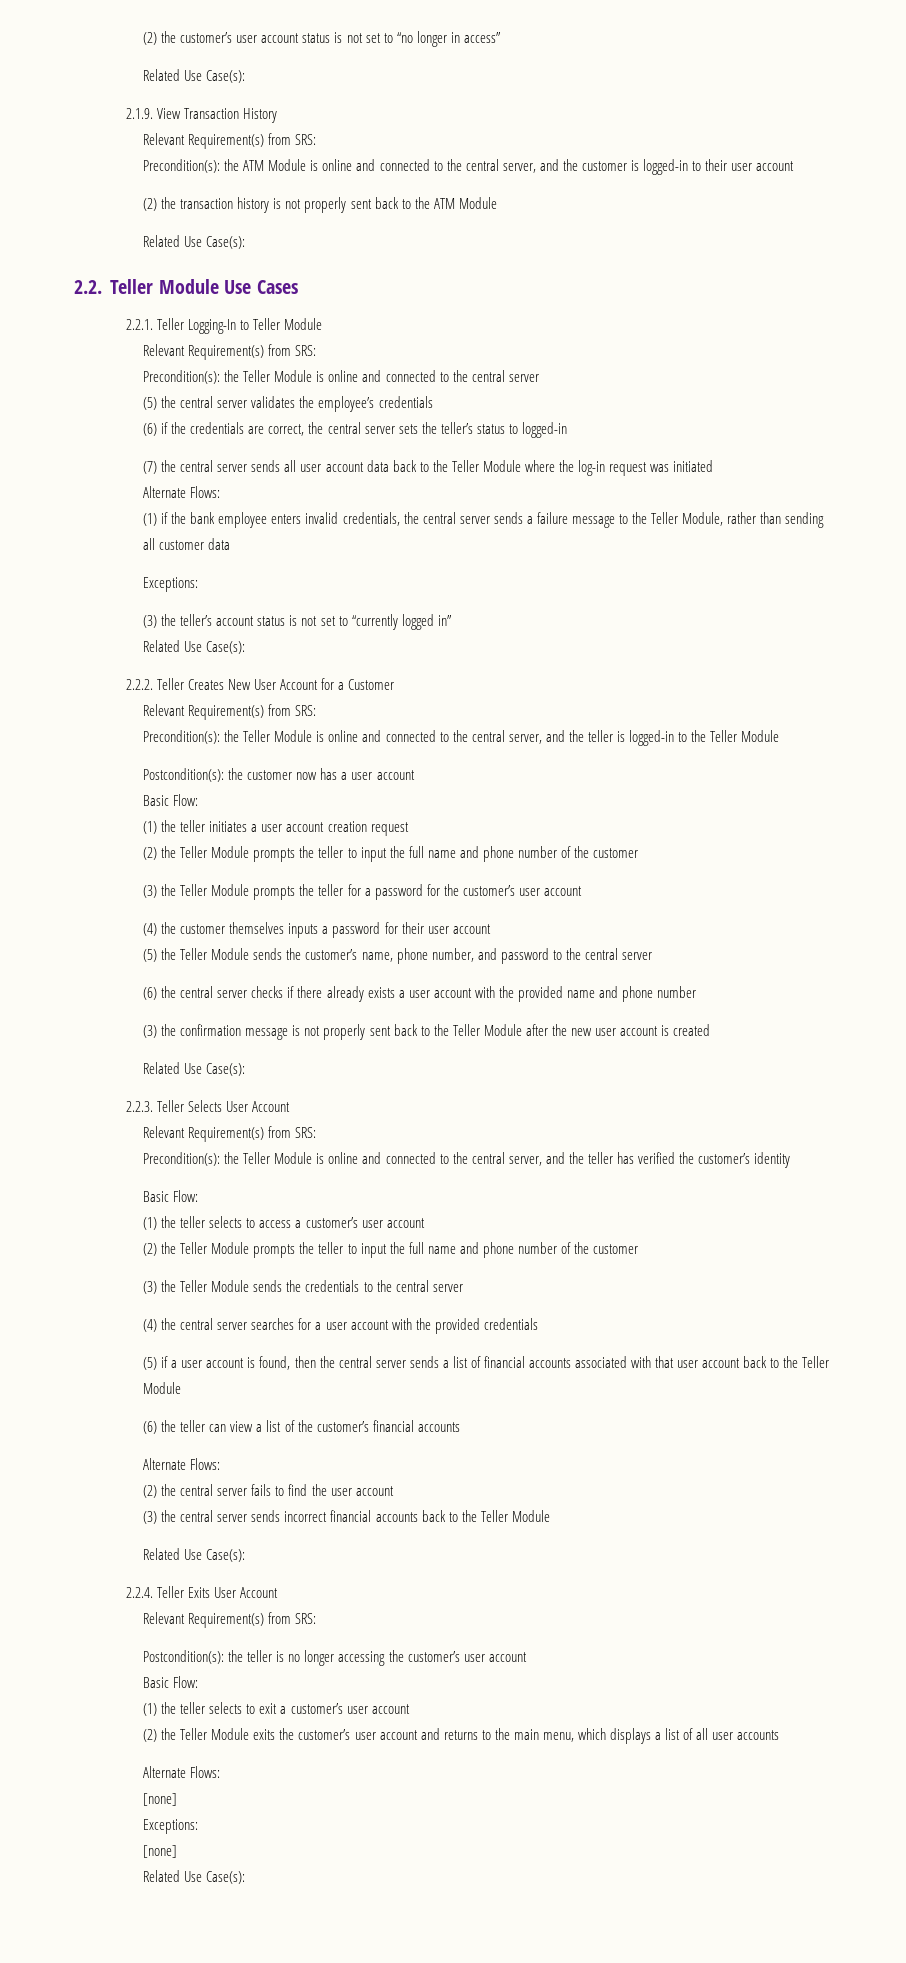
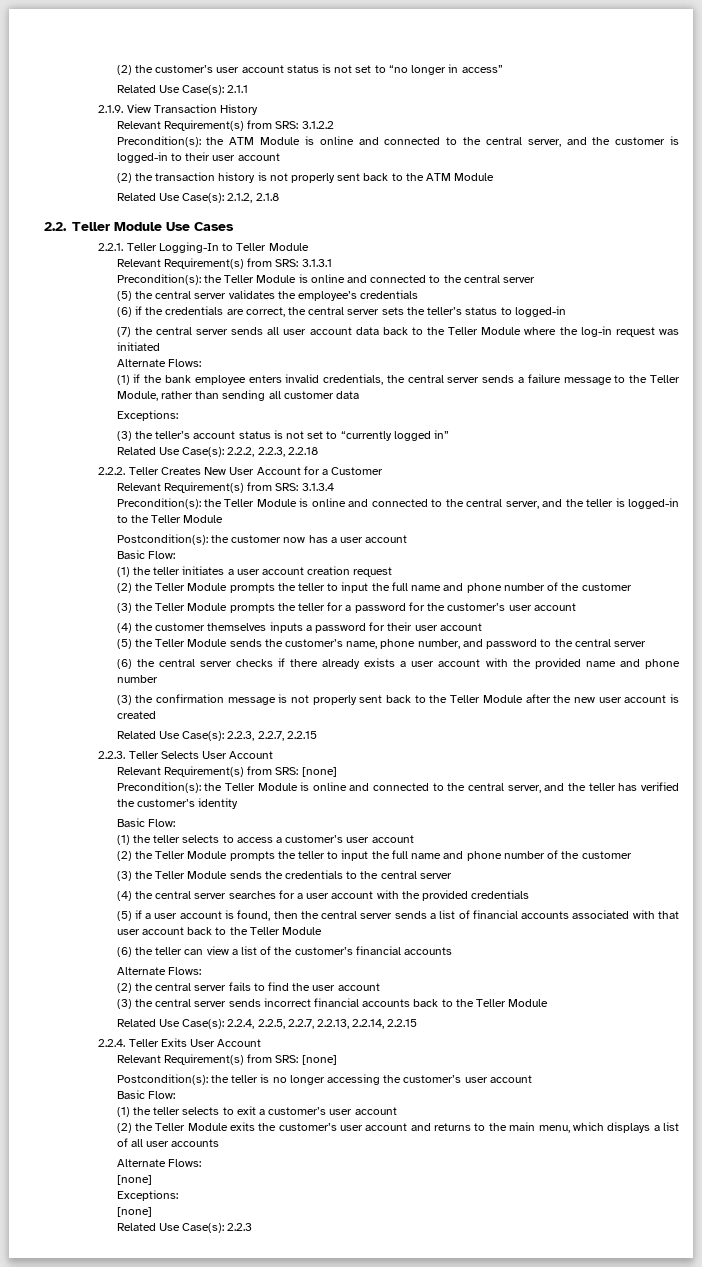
(246, 76) none -> [227,85,249,93] 2.1.1
(317, 139) none -> [301,121,334,129] 3.1.2.2
(246, 242) none -> [227,193,279,203] 2.1.2, 2.1.8
(317, 350) none -> [301,259,332,267] 3.1.3.1
(246, 647) none -> [227,447,318,457] 2.2.2, 2.2.3, 2.2.18
(317, 710) none -> [301,483,334,491] 3.1.3.4
(246, 1069) none -> [227,731,317,741] 2.2.3, 2.2.7, 2.2.15
(317, 1132) none -> [301,767,337,777] [none]
(246, 1555) none -> [227,1019,418,1029] 2.2.4, 2.2.5, 2.2.7, 2.2.13, 2.2.14, 2.2.15
(317, 1618) none -> [301,1055,337,1065] [none]
(246, 1877) none -> [227,1223,253,1231] 2.2.3

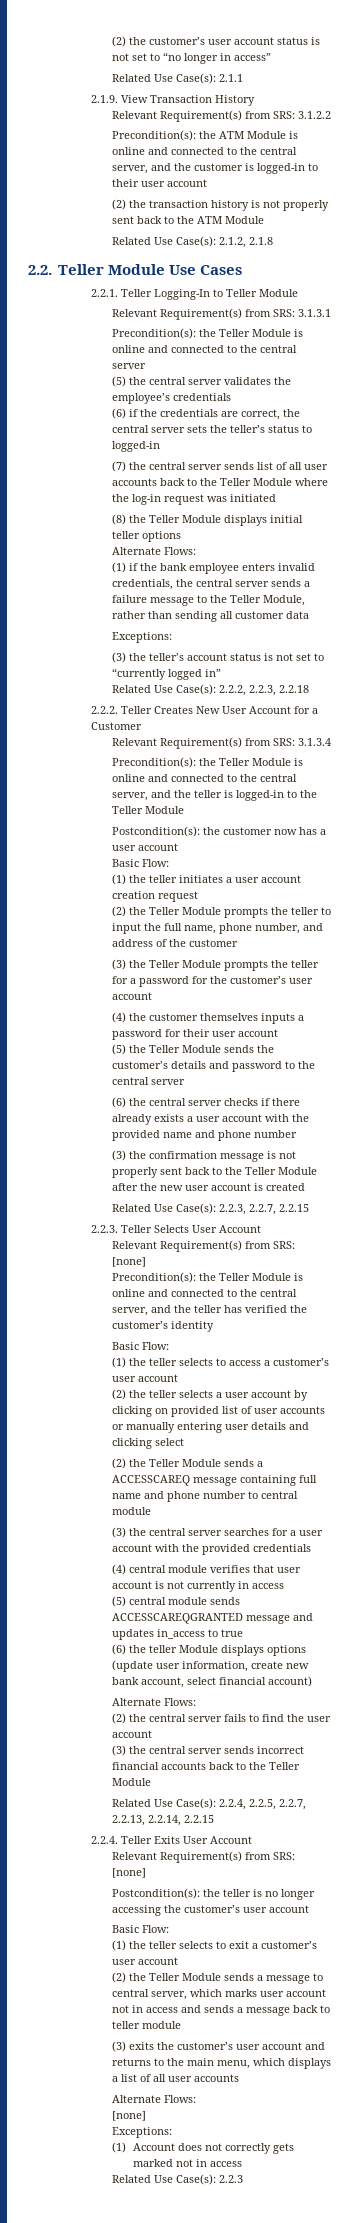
[267,327,379,335] all user account data -> [256,462,328,470] [111,478,157,486] list of all user accounts
(160, 346) none -> [111,514,303,526] [111,531,181,542] // (8) the Teller Module displays initial teller options
[411,583,545,593] name and phone number -> [183,923,323,934] [111,939,153,947] name, phone number, and address
[346,639,460,649] name, phone number, -> [170,1061,206,1069] details
[155,850,632,861] [116,870,452,881] [116,891,153,901] Teller Module prompts the teller to input the full name and phone number of the customer // (3) the Teller Module sends the credentials to the central server // (4) the -> [148,1390,308,1401] [111,1406,325,1417] [111,1422,309,1433] [111,1438,184,1449] [111,1458,263,1469] [111,1475,317,1486] [111,1491,298,1502] [111,1507,151,1515] [111,1527,146,1538] teller selects a user account by clicking on provided list of user accounts or manually entering user details and clicking select // (2) the Teller Module sends a ACCESSCAREQ message containing full name and phone number to central module // (3) the
[116,910,679,921] [116,927,322,935] [116,946,453,957] (5) if a user account is found, then the central server sends a list of financial accounts associated with that user account back to the Teller Module // (6) the teller can view a list of the customer’s financial accounts -> [111,1564,301,1575] [111,1581,284,1592] [111,1596,240,1607] [111,1613,313,1624] [111,1629,243,1640] [111,1644,306,1656] [111,1660,309,1672] [111,1676,312,1688] (4) central module verifies that user account is not currently in access // (5) central module sends ACCESSCAREQGRANTED message and updates in_access to true // (6) the teller Module displays options (update user information, create new bank account, select financial account)
(228, 1127) none -> [223,1973,323,1984] [111,1989,326,2000] [111,2005,330,2016] [111,2021,181,2029] [111,2041,126,2052] sends a message to central server, which marks user account not in access and sends a message back to teller module // (3)
[116,1207,152,1217] [none] -> [111,2142,294,2154] [132,2159,242,2167] (1) Account does not correctly gets marked not in access

